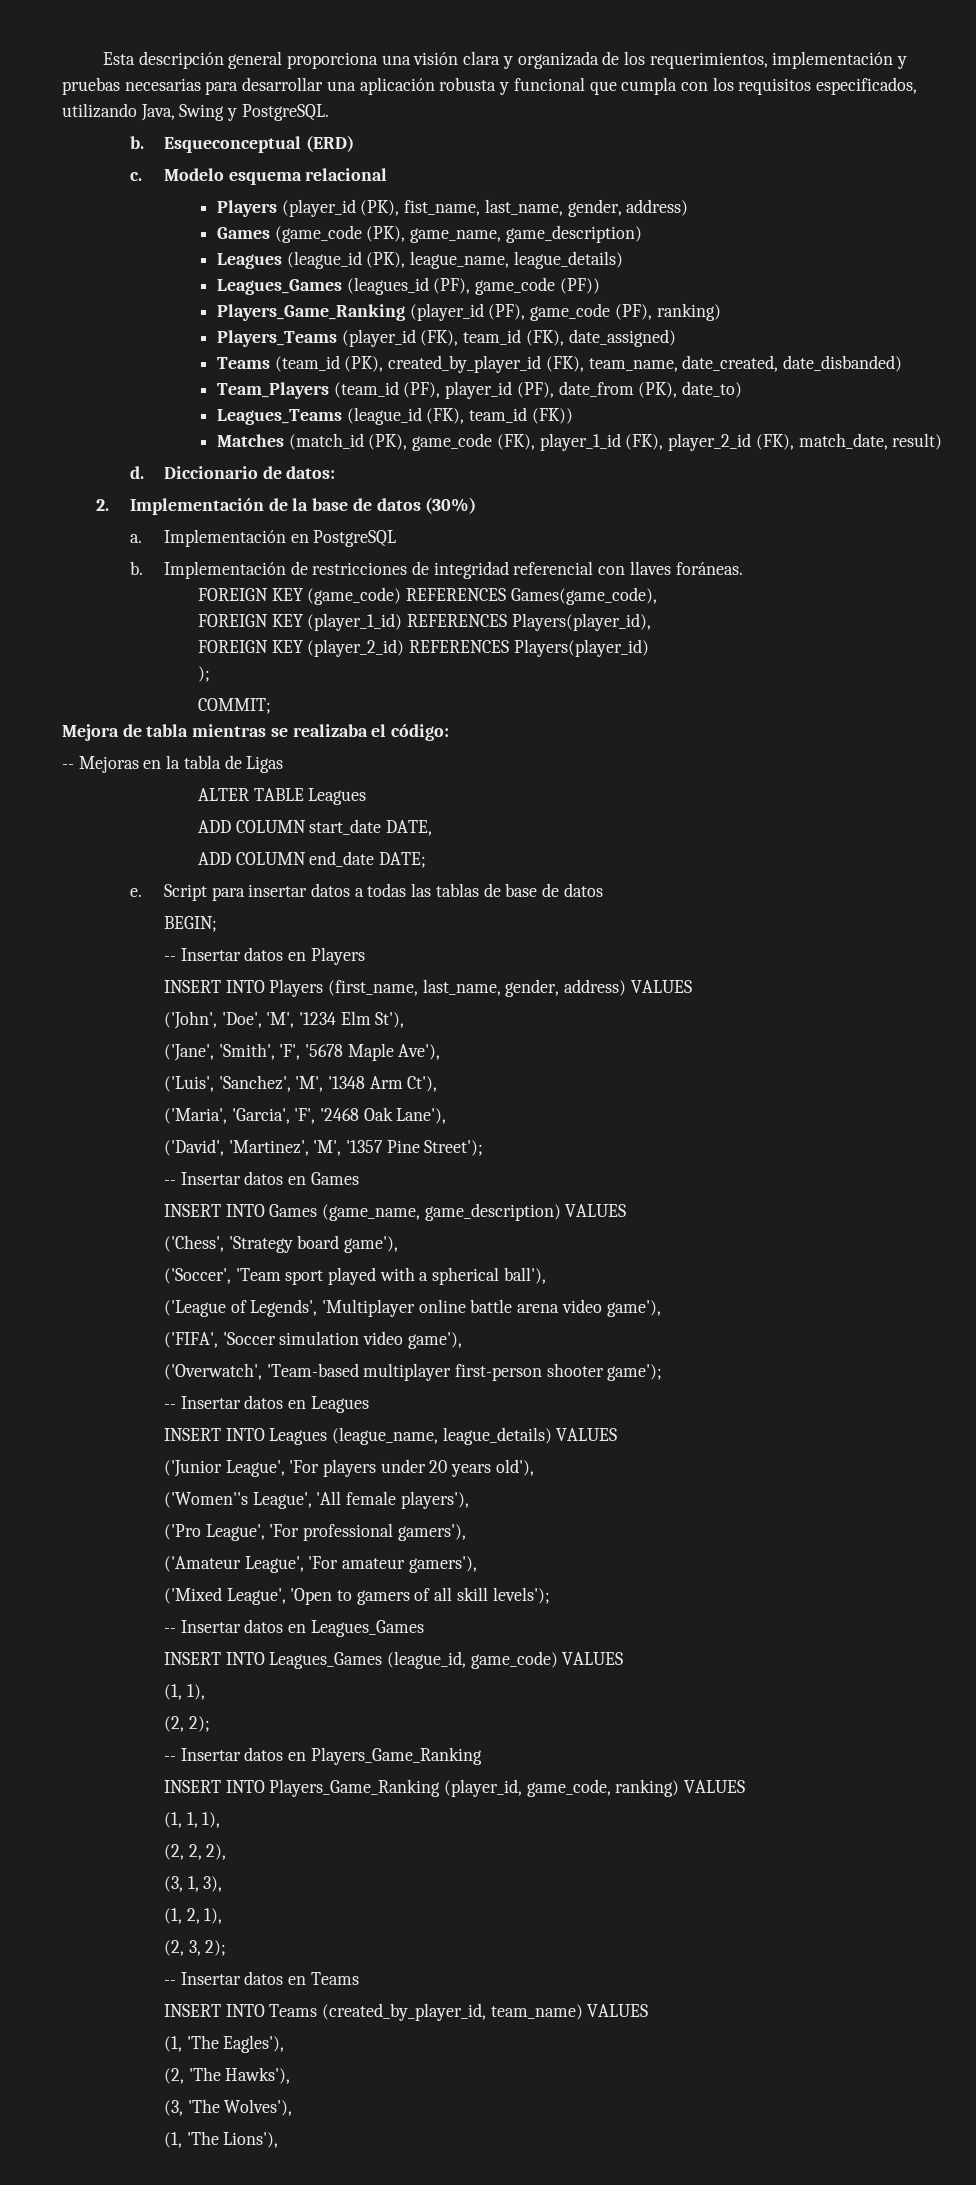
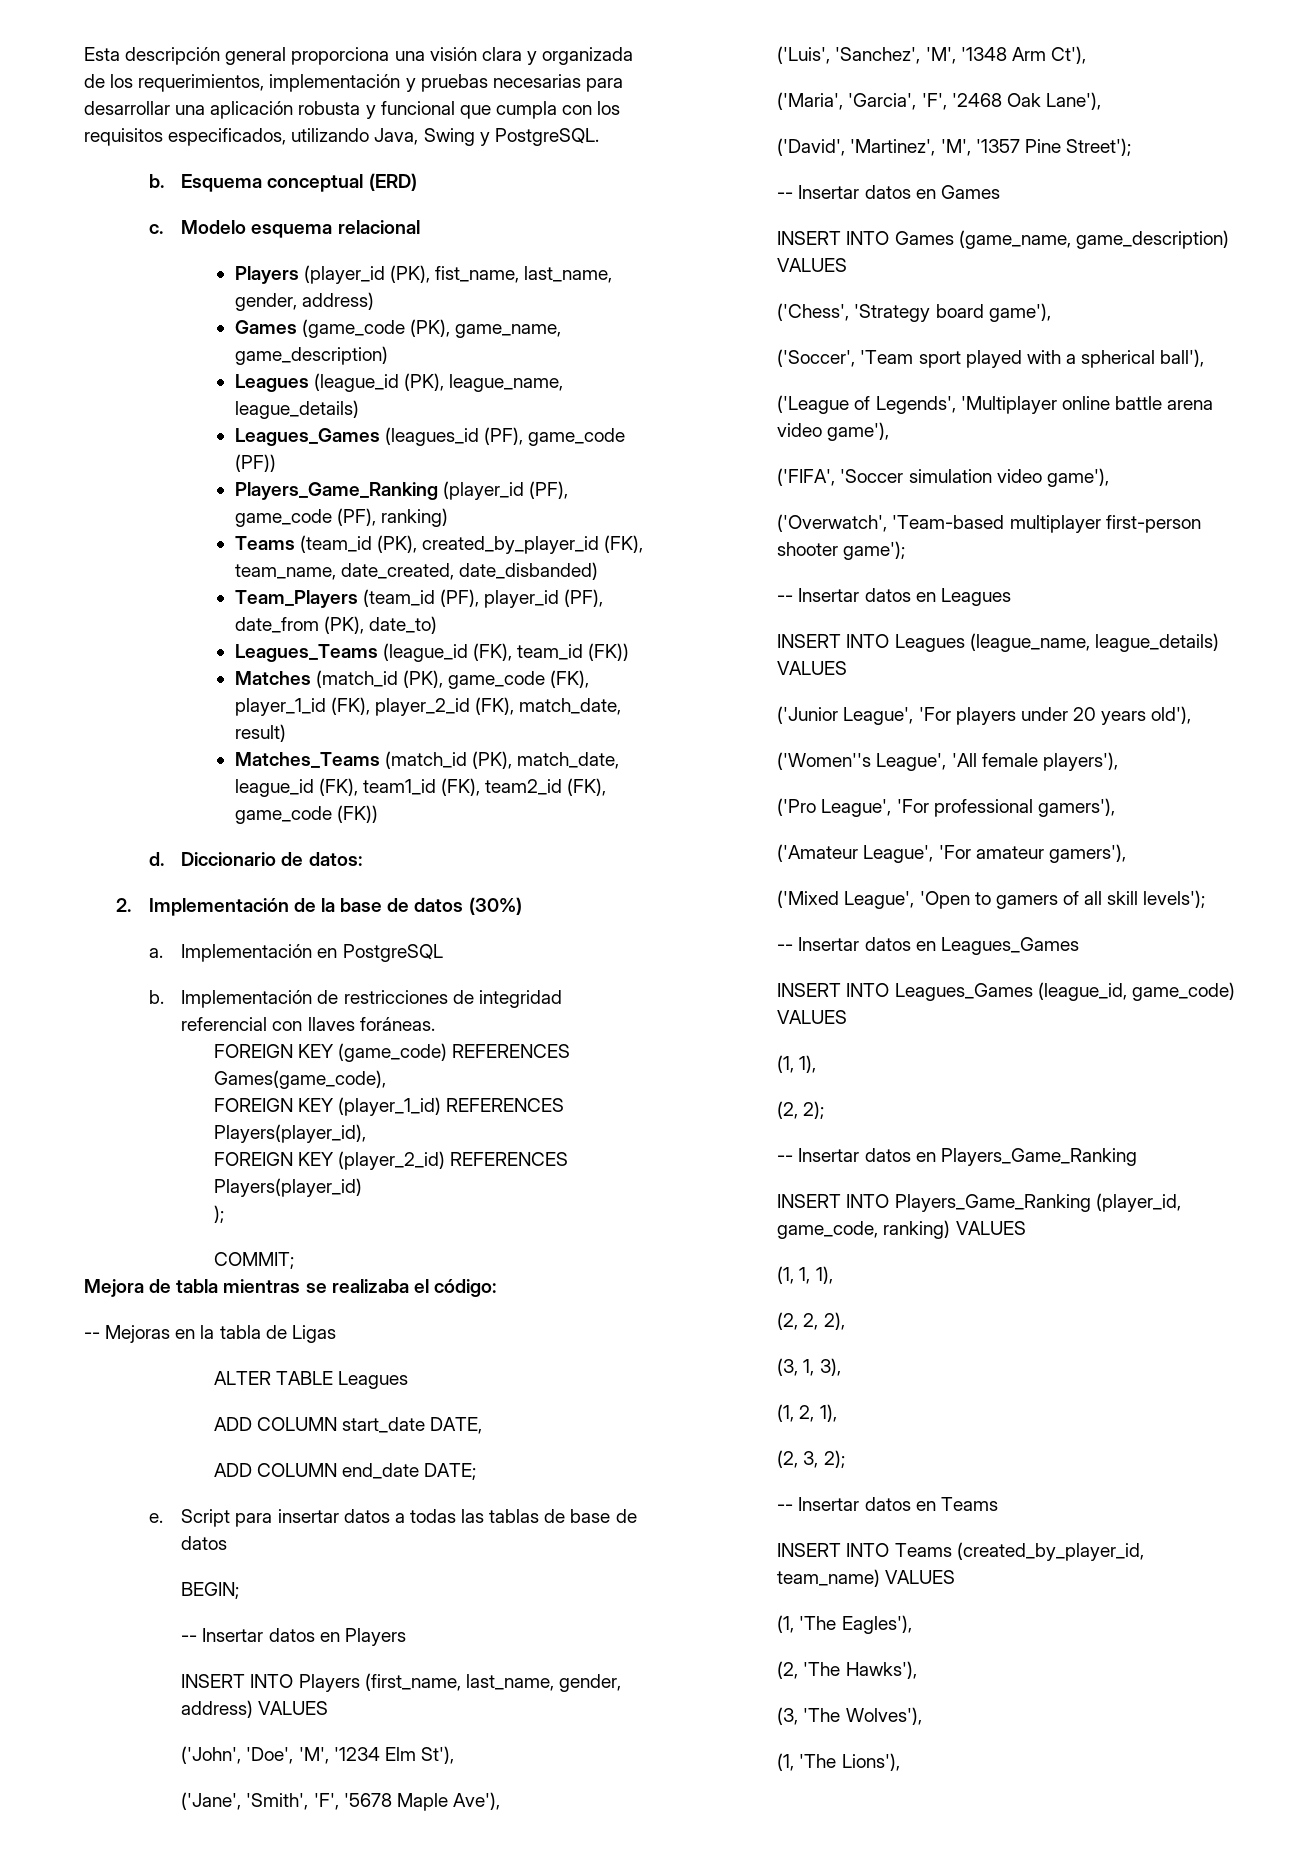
[163,136,301,153] Esqueconceptual -> [181,174,364,192] Esquema conceptual
[217,329,676,347] // Players_Teams (player_id (FK), team_id (FK), date_assigned) -> (448, 517) none
(943, 441) none -> [234,751,619,769] [234,778,607,797] [234,805,378,824] // Matches_Teams (match_id (PK), match_date, league_id (FK), team1_id (FK), team2_id (FK), game_code (FK))

